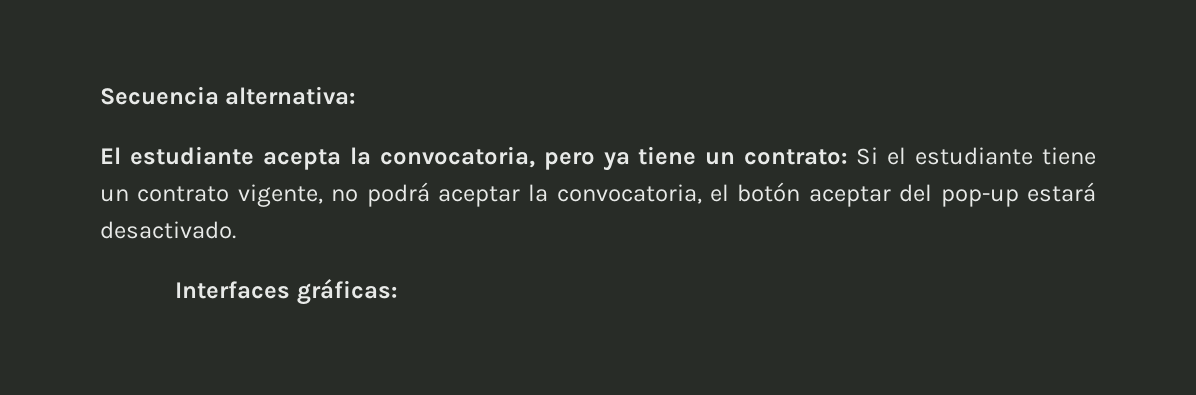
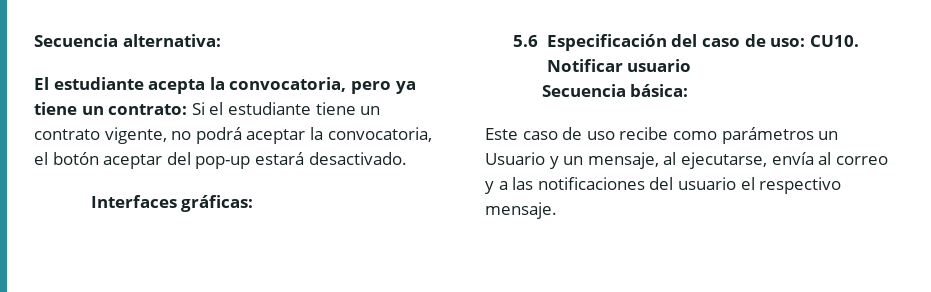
(397, 292) none -> [513,34,859,51] [546,59,692,72] [541,84,689,97] [485,127,839,144] [485,152,888,169] [485,177,842,194] [485,202,557,219] // 5.6 Especificación del caso de uso: CU10. Notificar usuario // Secuencia básica: // Este caso de uso recibe como parámetros un Usuario y un mensaje, al ejecutarse, envía al correo y a las notificaciones del usuario el respectivo mensaje.

